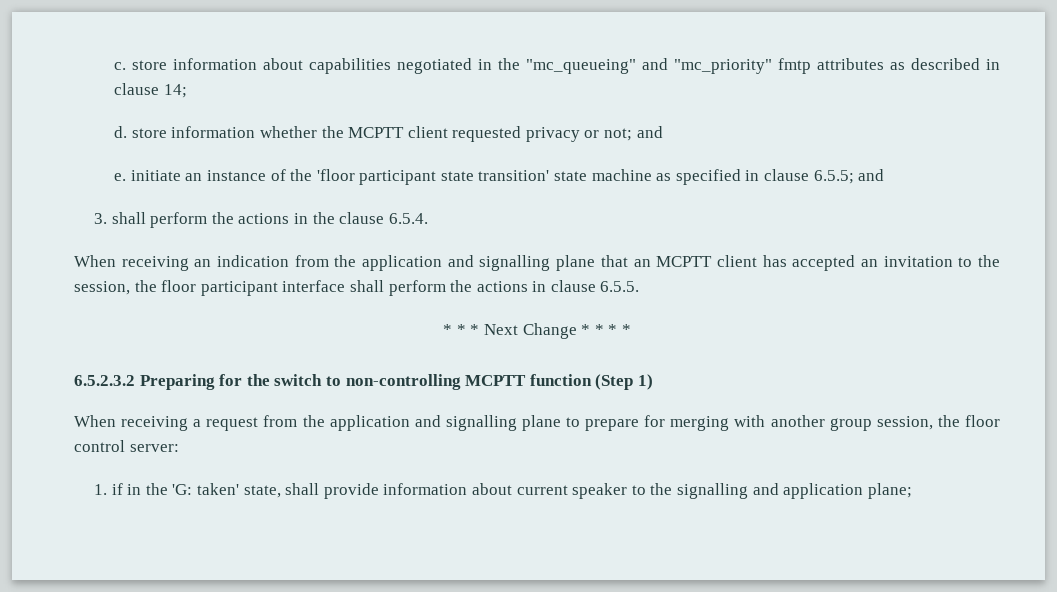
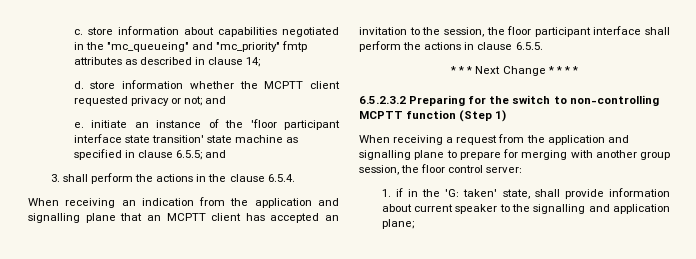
(437, 177) none -> [73,134,122,143] interface

